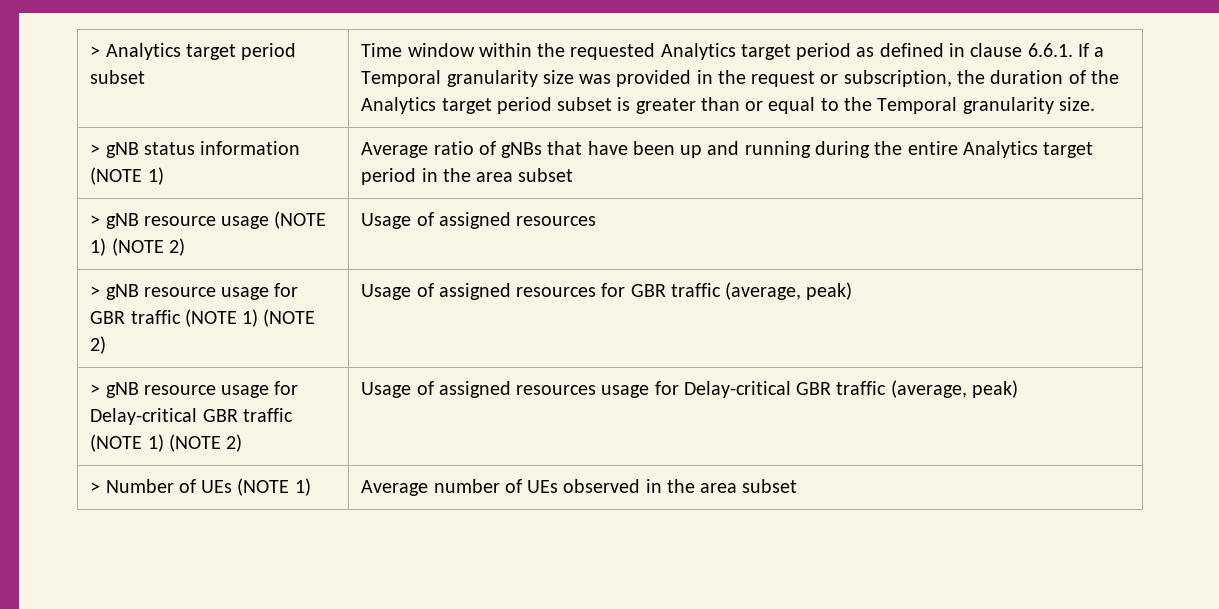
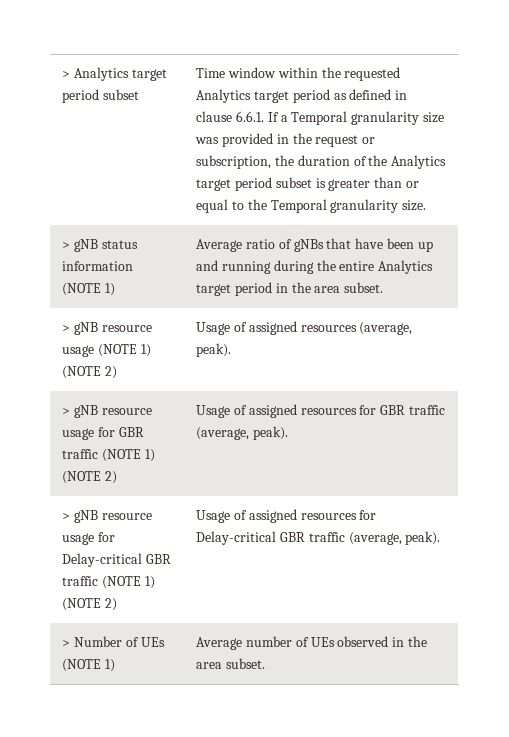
[518,168,574,182] subset -> [344,282,384,293] subset.
(597, 221) none -> [359,322,413,335] [196,343,232,357] (average, peak).
[806,282,853,300] peak) -> [252,426,288,440] peak).
[601,385,650,398] usage -> (357, 516) none
[971,380,1018,398] peak) -> [405,531,441,545] peak).
[742,479,798,493] subset -> [225,658,265,669] subset.

